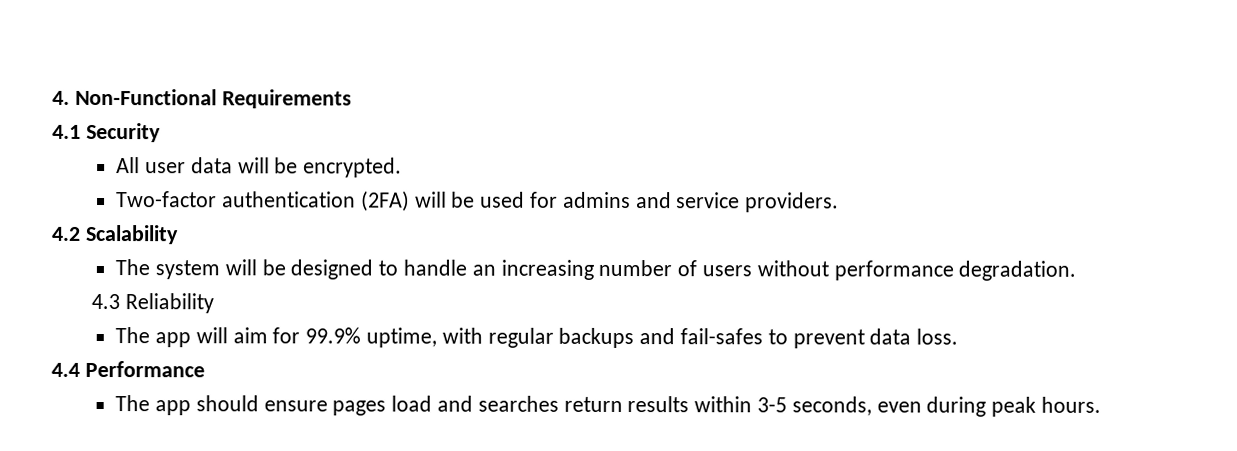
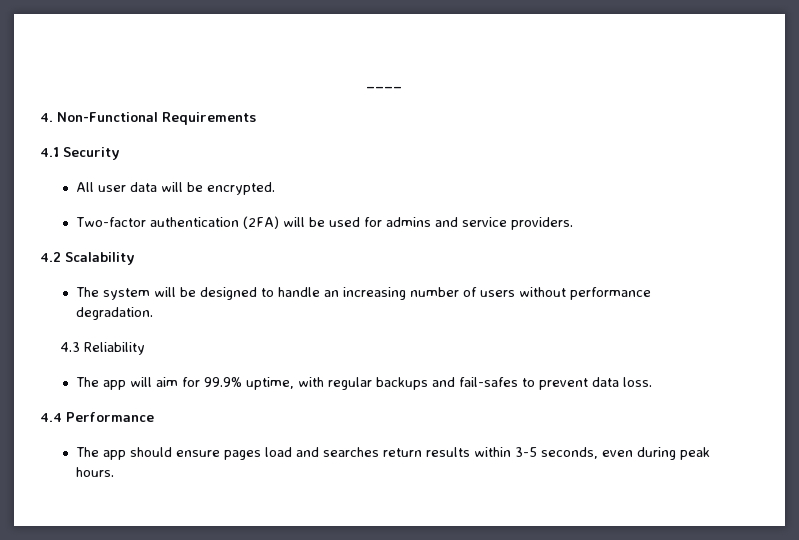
(52, 97) none -> [366,86,402,89] ____ //

